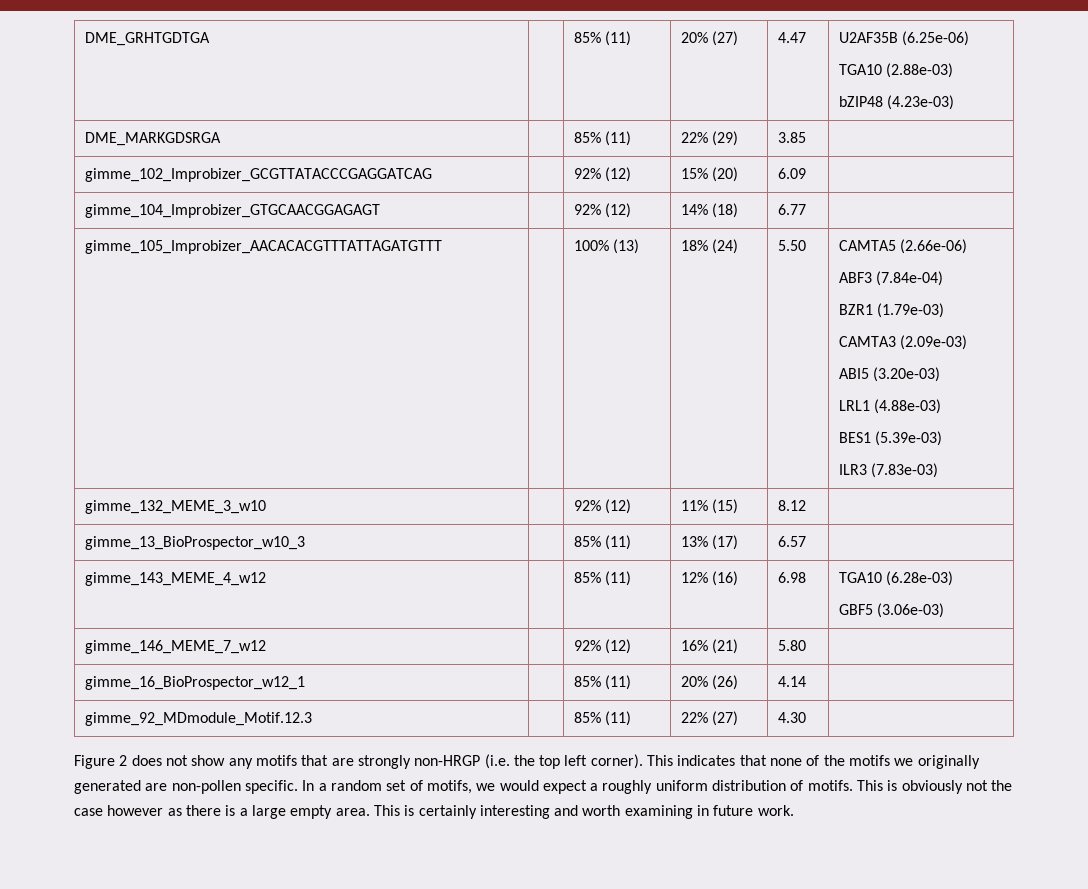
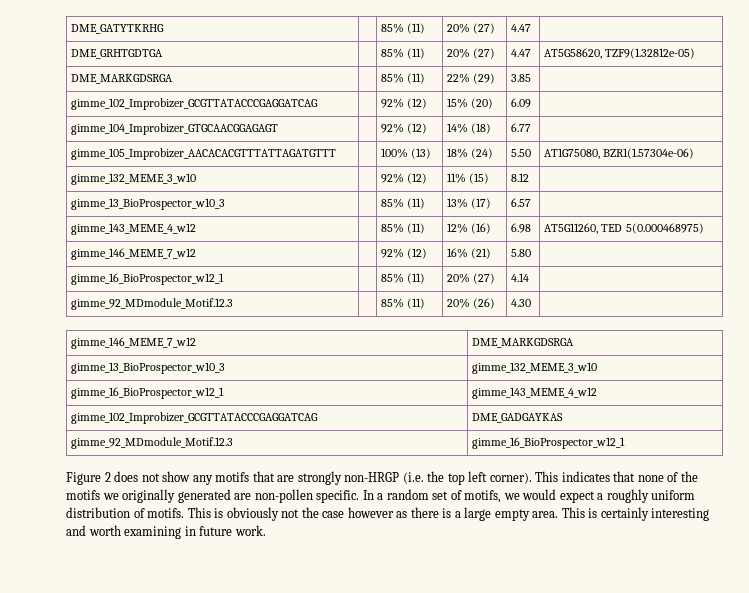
(84, 39) none -> [71,24,165,34] [381,23,426,34] [447,23,496,34] [511,24,532,32] DME_GATYTKRHG | | 85% (11) | 20% (27) | 4.47 | //
[838,31,970,46] [838,63,954,78] [838,95,955,110] U2AF35B (6.25e-06) // TGA10 (2.88e-03) // bZIP48 (4.23e-03) -> [544,48,696,59] AT5G58620, TZF9(1.32812e-05)
[838,239,968,254] [838,271,944,286] [838,303,945,318] [838,335,968,350] [838,367,941,382] [838,399,942,414] [838,431,943,446] [838,463,939,478] CAMTA5 (2.66e-06) // ABF3 (7.84e-04) // BZR1 (1.79e-03) // CAMTA3 (2.09e-03) // ABI5 (3.20e-03) // LRL1 (4.88e-03) // BES1 (5.39e-03) // ILR3 (7.83e-03) -> [544,148,695,159] AT1G75080, BZR1(1.57304e-06)
[838,571,954,586] [838,603,945,618] TGA10 (6.28e-03) // GBF5 (3.06e-03) -> [544,223,704,234] AT5G11260, TED 5(0.000468975)
[712,675,739,690] (26) -> [473,273,496,284] (27)
[680,711,739,726] 22% (27) -> [447,298,496,309] 20% (26)
(806, 717) none -> [71,337,197,349] [472,338,575,348] [71,362,226,374] [472,362,598,374] [71,387,225,399] [472,387,598,399] [71,412,319,424] [472,413,564,423] [71,437,234,449] [472,437,626,449] // gimme_146_MEME_7_w12 | DME_MARKGDSRGA // gimme_13_BioProspector_w10_3 | gimme_132_MEME_3_w10 // gimme_16_BioProspector_w12_1 | gimme_143_MEME_4_w12 // gimme_102_Improbizer_GCGTTATACCCGAGGATCAG | DME_GADGAYKAS // gimme_92_MDmodule_Motif.12.3 | gimme_16_BioProspector_w12_1

